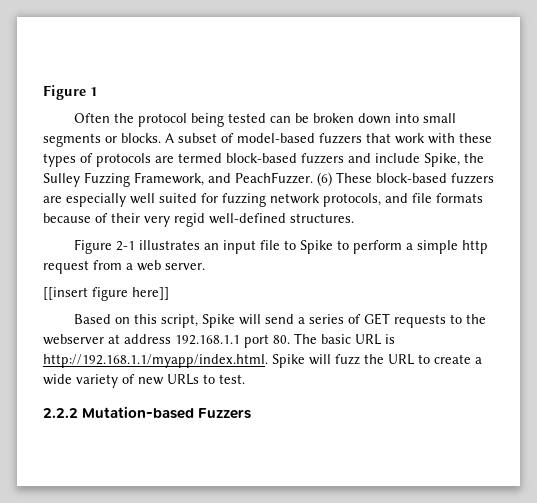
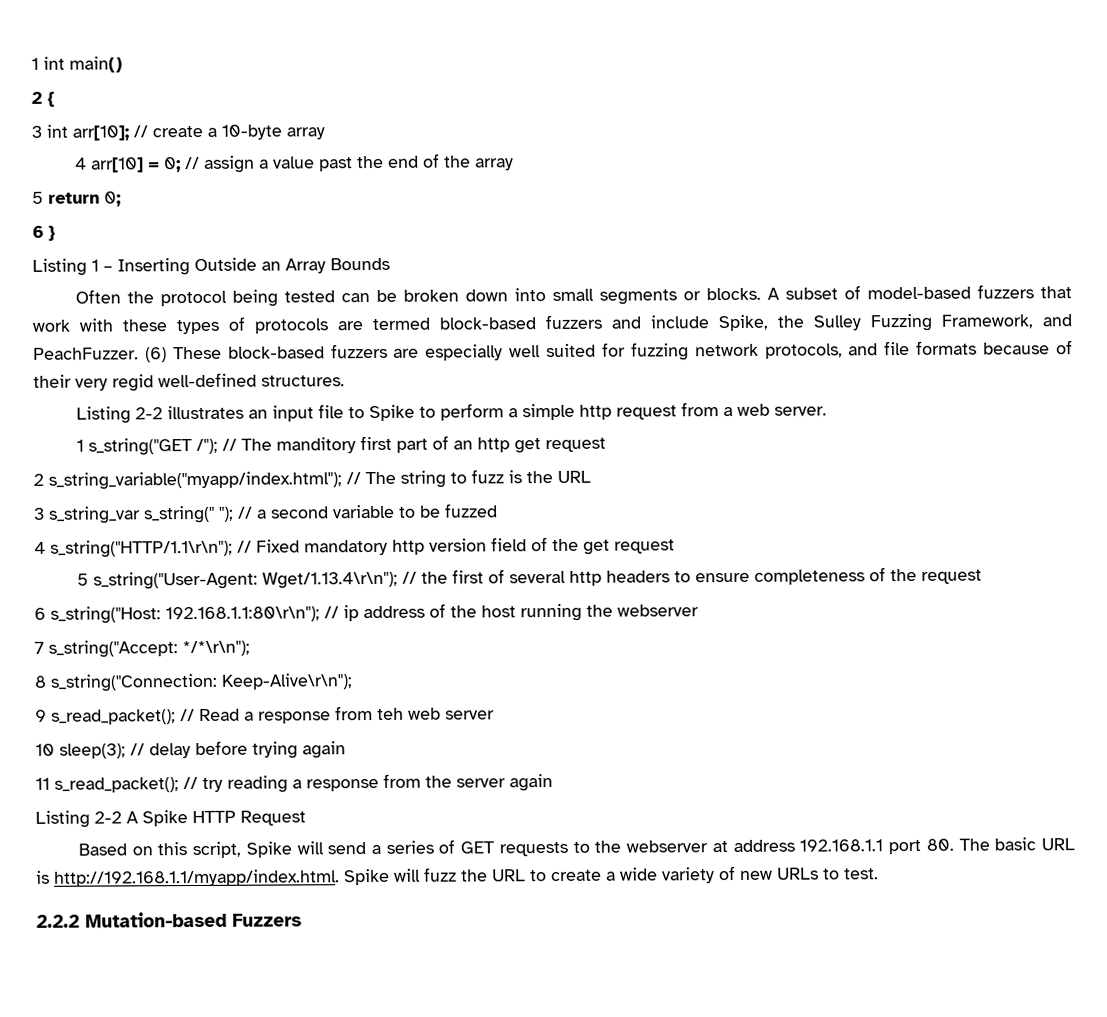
[43,85,97,100] Figure 1 -> [31,56,123,73] [31,91,55,107] [31,124,325,141] [74,153,514,173] [32,191,121,207] [32,225,56,241] [32,257,390,276] 1 int main() // 2 { // 3 int arr[10]; // create a 10-byte array // 4 arr[10] = 0; // assign a value past the end of the array // 5 return 0; // 6 } // Listing 1 – Inserting Outside an Array Bounds
[73,239,135,254] Figure 2-1 -> [75,406,163,424] Listing 2-2
[43,287,169,301] [[insert figure here]] -> [75,435,606,456] [33,469,591,490] [33,503,498,524] [34,537,675,558] [76,567,982,590] [34,603,699,624] [34,640,250,658] [34,673,353,692] [35,706,495,725] [35,740,346,759] [35,773,553,793] [35,810,306,828] 1 s_string("GET /"); // The manditory first part of an http get request // 2 s_string_variable("myapp/index.html"); // The string to fuzz is the URL // 3 s_string_var s_string(" "); // a second variable to be fuzzed // 4 s_string("HTTP/1.1\r\n"); // Fixed mandatory http version field of the get request // 5 s_string("User-Agent: Wget/1.13.4\r\n"); // the first of several http headers to ensure completeness of the request // 6 s_string("Host: 192.168.1.1:80\r\n"); // ip address of the host running the webserver // 7 s_string("Accept: */*\r\n"); // 8 s_string("Connection: Keep-Alive\r\n"); // 9 s_read_packet(); // Read a response from teh web server // 10 sleep(3); // delay before trying again // 11 s_read_packet(); // try reading a response from the server again // Listing 2-2 A Spike HTTP Request

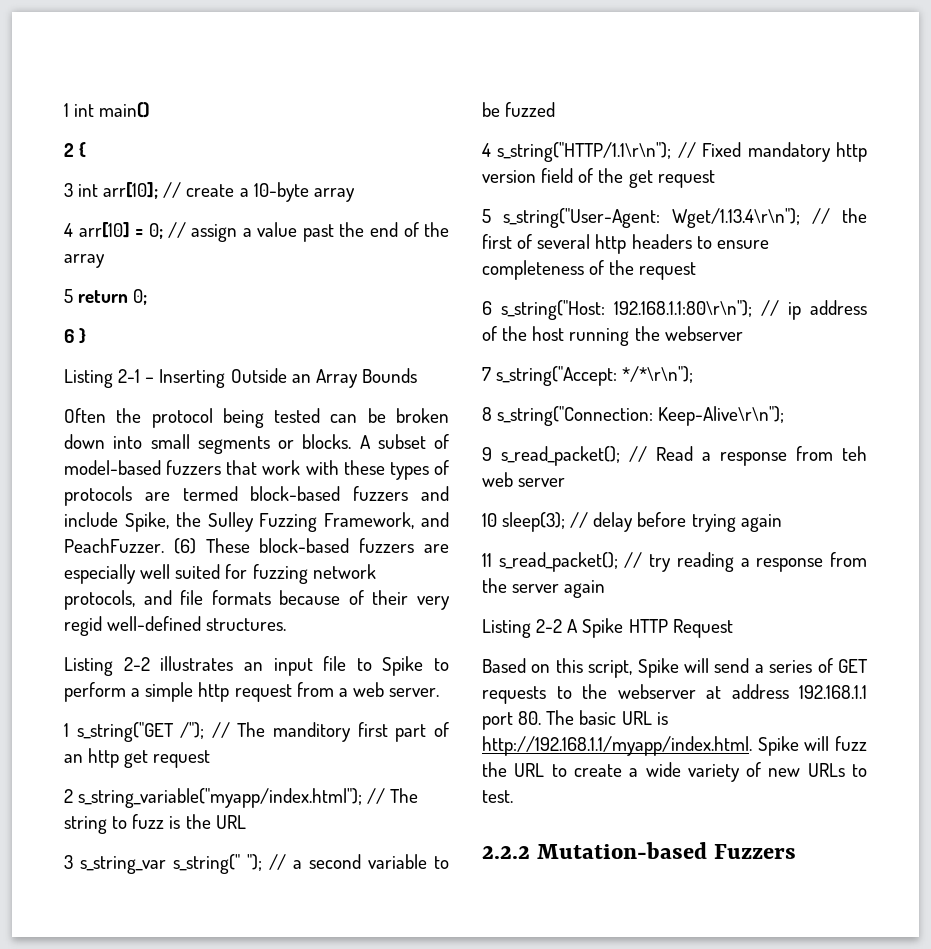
[91,259,99,272] 1 -> [118,369,141,383] 2-1

